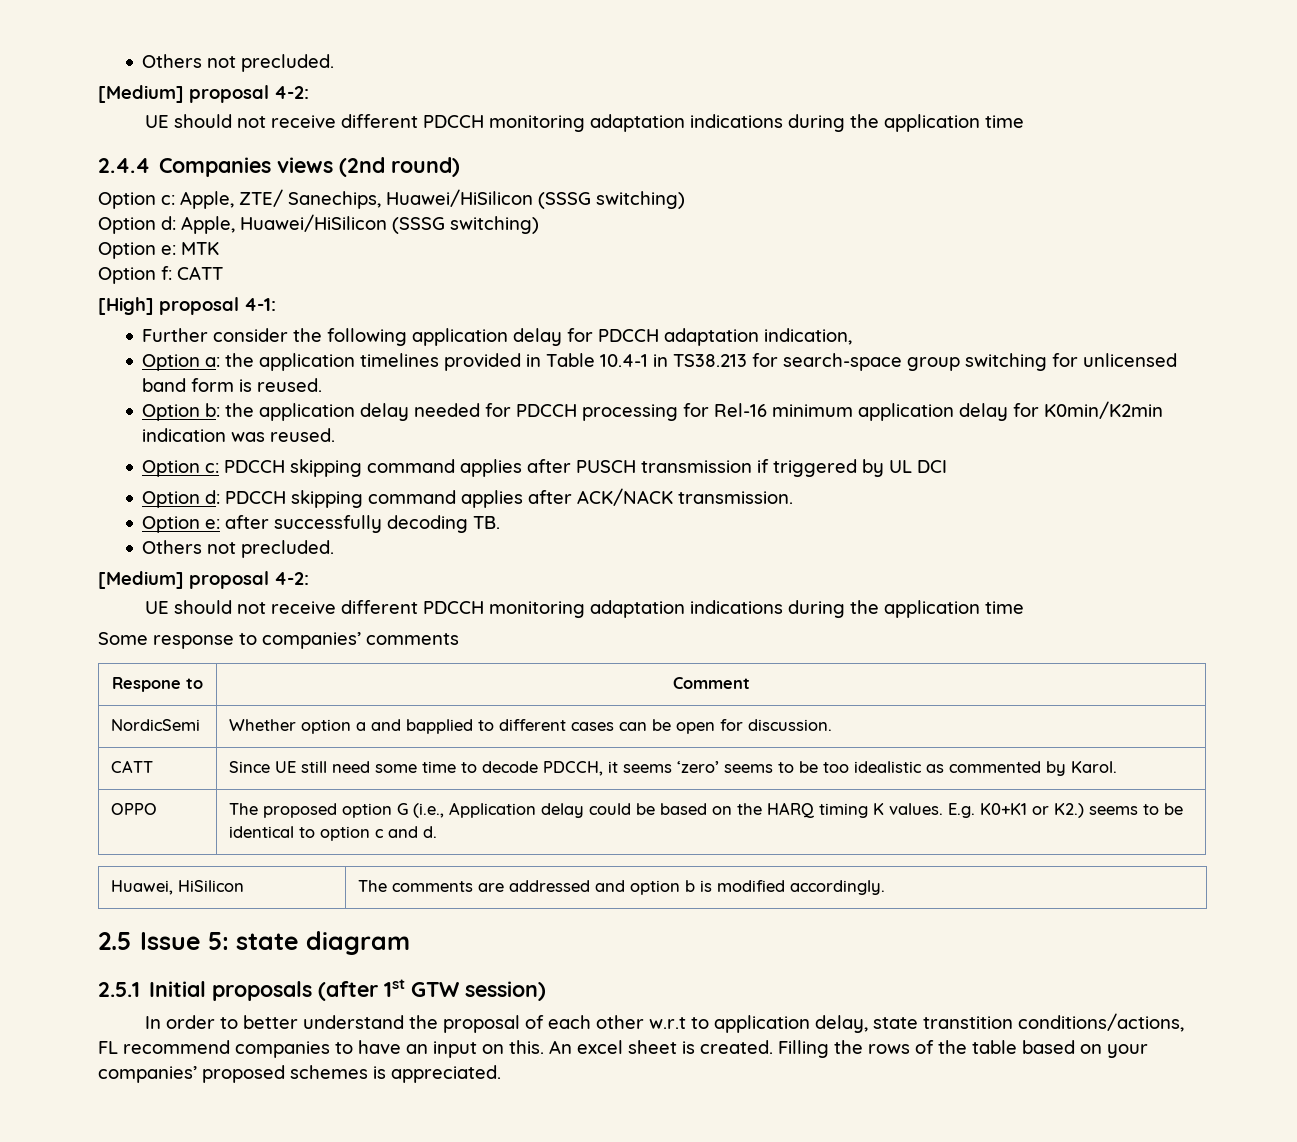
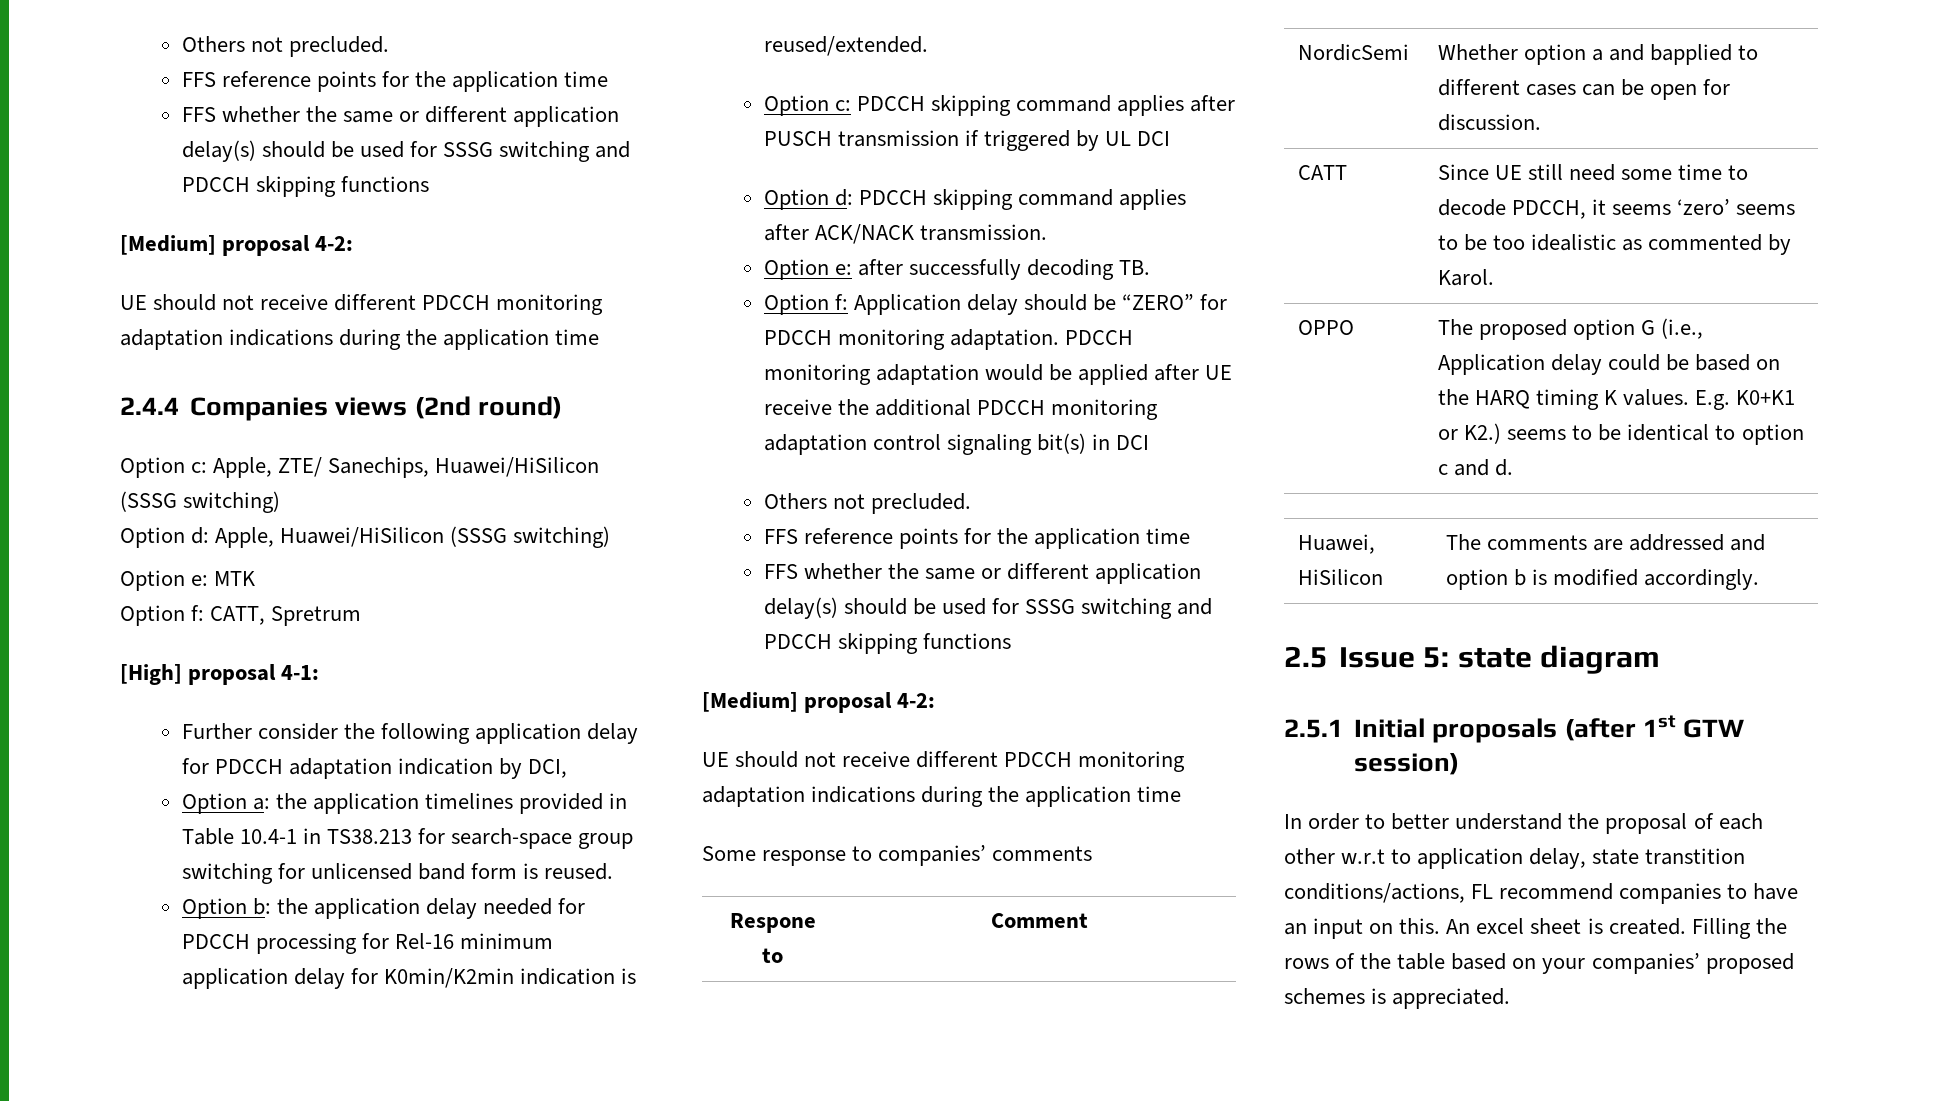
[142,54,335,72] Others not precluded. -> [181,36,390,57] [181,71,609,92] [181,106,620,127] [181,140,631,162] [181,176,430,197] Others not precluded. // FFS reference points for the application time // FFS whether the same or different application delay(s) should be used for SSSG switching and PDCCH skipping functions
[177,266,223,280] CATT -> [210,606,362,626] CATT, Spretrum
[764,328,853,345] indication, -> [398,758,568,779] indication by DCI,
[231,428,336,442] was reused. -> [621,968,637,984] [763,36,928,56] is reused/extended.
[142,540,335,558] Others not precluded. -> [763,294,1228,315] [763,329,1134,350] [763,364,1233,385] [763,399,1159,420] [763,433,1150,455] [763,493,972,514] [763,528,1191,549] [763,563,1202,584] [763,597,1213,619] [763,633,1012,654] Option f: Application delay should be “ZERO” for PDCCH monitoring adaptation. PDCCH monitoring adaptation would be applied after UE receive the additional PDCCH monitoring adaptation control signaling bit(s) in DCI // Others not precluded. // FFS reference points for the application time // FFS whether the same or different application delay(s) should be used for SSSG switching and PDCCH skipping functions

